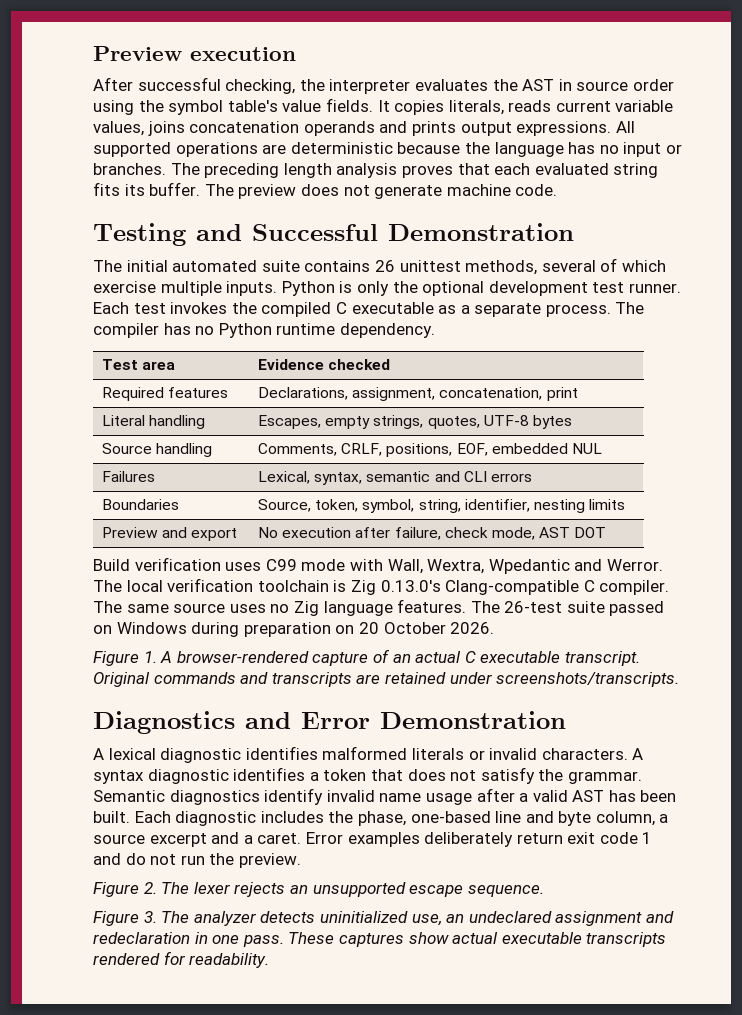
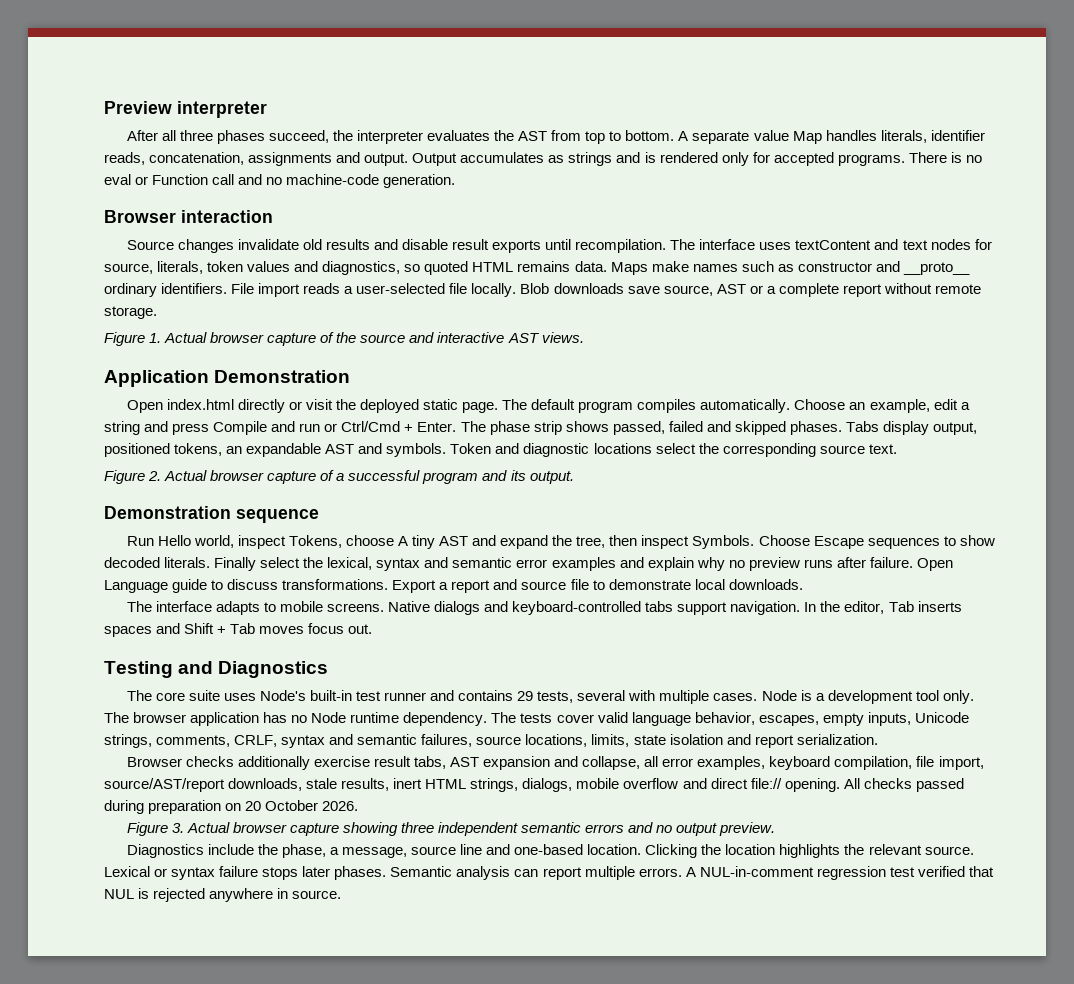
[93,46,296,61] Preview execution -> [104,101,267,118] Preview interpreter
[137,77,296,94] successful checking, -> [161,130,329,144] all three phases succeed,
[558,79,674,91] [93,98,674,115] [93,121,635,136] [93,142,682,157] [93,163,659,178] [93,182,558,199] in source order using the symbol table's value fields. It copies literals, reads current variable values, joins concatenation operands and prints output expressions. All supported operations are deterministic because the language has no input or branches. The preceding length analysis proves that each evaluated string fits its buffer. The preview does not generate machine code. -> [551,130,985,144] [104,152,982,166] [104,174,456,188] [104,210,273,223] [126,239,992,253] [104,261,970,275] [104,283,981,297] [104,306,157,319] [104,332,584,346] [104,370,351,387] [126,399,970,413] [104,421,978,435] [104,443,897,457] [104,470,574,484] [104,506,319,523] [126,535,995,549] [104,557,953,571] [104,579,803,593] [126,601,962,615] [104,623,373,637] from top to bottom. A separate value Map handles literals, identifier reads, concatenation, assignments and output. Output accumulates as strings and is rendered only for accepted programs. There is no eval or Function call and no machine-code generation. // Browser interaction // Source changes invalidate old results and disable result exports until recompilation. The interface uses textContent and text nodes for source, literals, token values and diagnostics, so quoted HTML remains data. Maps make names such as constructor and __proto__ ordinary identifiers. File import reads a user-selected file locally. Blob downloads save source, AST or a complete report without remote storage. // Figure 1. Actual browser capture of the source and interactive AST views. // Application Demonstration // Open index.html directly or visit the deployed static page. The default program compiles automatically. Choose an example, edit a string and press Compile and run or Ctrl/Cmd + Enter. The phase strip shows passed, failed and skipped phases. Tabs display output, positioned tokens, an expandable AST and symbols. Token and diagnostic locations select the corresponding source text. // Figure 2. Actual browser capture of a successful program and its output. // Demonstration sequence // Run Hello world, inspect Tokens, choose A tiny AST and expand the tree, then inspect Symbols. Choose Escape sequences to show decoded literals. Finally select the lexical, syntax and semantic error examples and explain why no preview runs after failure. Open Language guide to discuss transformations. Export a report and source file to demonstrate local downloads. // The interface adapts to mobile screens. Native dialogs and keyboard-controlled tabs support navigation. In the editor, Tab inserts spaces and Shift + Tab moves focus out.
[252,223,574,241] [93,258,666,275] [93,281,681,296] [93,302,645,317] [93,323,272,338] Successful Demonstration // The initial automated suite contains 26 unittest methods, several of which exercise multiple inputs. Python is only the optional development test runner. Each test invokes the compiled C executable as a separate process. The compiler has no Python -> [218,661,329,678] [126,690,974,704] [104,712,347,726] Diagnostics // The core suite uses Node's built-in test runner and contains 29 tests, several with multiple cases. Node is a development tool only. The browser application has no Node
[102,359,176,370] [258,359,391,370] [102,387,229,401] [258,387,578,401] [102,415,206,429] [258,415,572,429] [102,443,213,457] [258,443,602,457] [102,471,156,482] [258,471,532,485] [102,499,180,510] [258,499,626,513] [102,527,238,541] [258,527,607,540] [93,557,663,574] [93,578,670,595] [93,599,665,616] [93,622,187,634] // Test area | Evidence checked // Required features | Declarations, assignment, concatenation, print // Literal handling | Escapes, empty strings, quotes, UTF-8 bytes // Source handling | Comments, CRLF, positions, EOF, embedded NUL // Failures | Lexical, syntax, semantic and CLI errors // Boundaries | Source, token, symbol, string, identifier, nesting limits // Preview and export | No execution after failure, check mode, AST DOT // Build verification uses C99 mode with Wall, Wextra, Wpedantic and Werror. The local verification toolchain is Zig 0.13.0's Clang-compatible C compiler. The same source uses no Zig language features. The 26-test suite passed on Windows -> [491,712,969,726] [104,734,878,748] [126,756,984,770] [104,778,964,792] The tests cover valid language behavior, escapes, empty inputs, Unicode strings, comments, CRLF, syntax and semantic failures, source locations, limits, state isolation and report serialization. // Browser checks additionally exercise result tabs, AST expansion and collapse, all error examples, keyboard compilation, file import, source/AST/report downloads, stale results, inert HTML strings, dialogs, mobile overflow and direct file:// opening. All checks passed
[143,649,640,666] [93,672,680,687] [93,711,566,734] [93,746,644,763] [93,767,642,784] [93,788,677,805] [93,811,669,826] [93,832,653,847] [93,853,301,868] [93,882,544,897] [93,911,674,926] [93,932,667,947] [93,951,270,968] 1. A browser-rendered capture of an actual C executable transcript. Original commands and transcripts are retained under screenshots/transcripts. // Diagnostics and Error Demonstration // A lexical diagnostic identifies malformed literals or invalid characters. A syntax diagnostic identifies a token that does not satisfy the grammar. Semantic diagnostics identify invalid name usage after a valid AST has been built. Each diagnostic includes the phase, one-based line and byte column, a source excerpt and a caret. Error examples deliberately return exit code 1 and do not run the preview. // Figure 2. The lexer rejects an unsupported escape sequence. // Figure 3. The analyzer detects uninitialized use, an undeclared assignment and redeclaration in one pass. These captures show actual executable transcripts rendered for readability. -> [171,822,776,836] [126,844,974,858] [104,866,994,880] [104,888,342,902] 3. Actual browser capture showing three independent semantic errors and no output preview. // Diagnostics include the phase, a message, source line and one-based location. Clicking the location highlights the relevant source. Lexical or syntax failure stops later phases. Semantic analysis can report multiple errors. A NUL-in-comment regression test verified that NUL is rejected anywhere in source.

